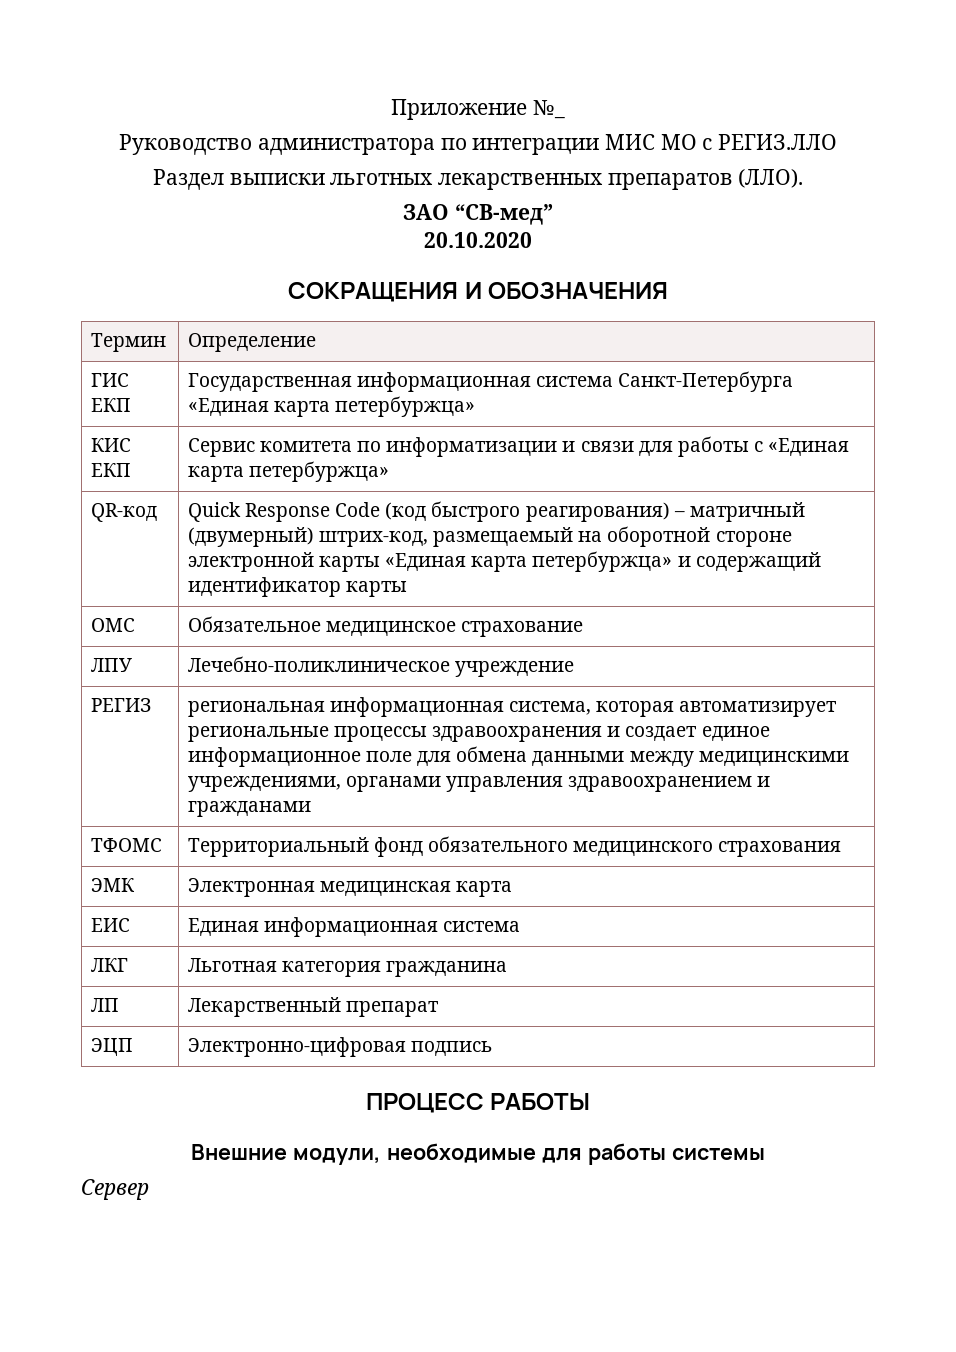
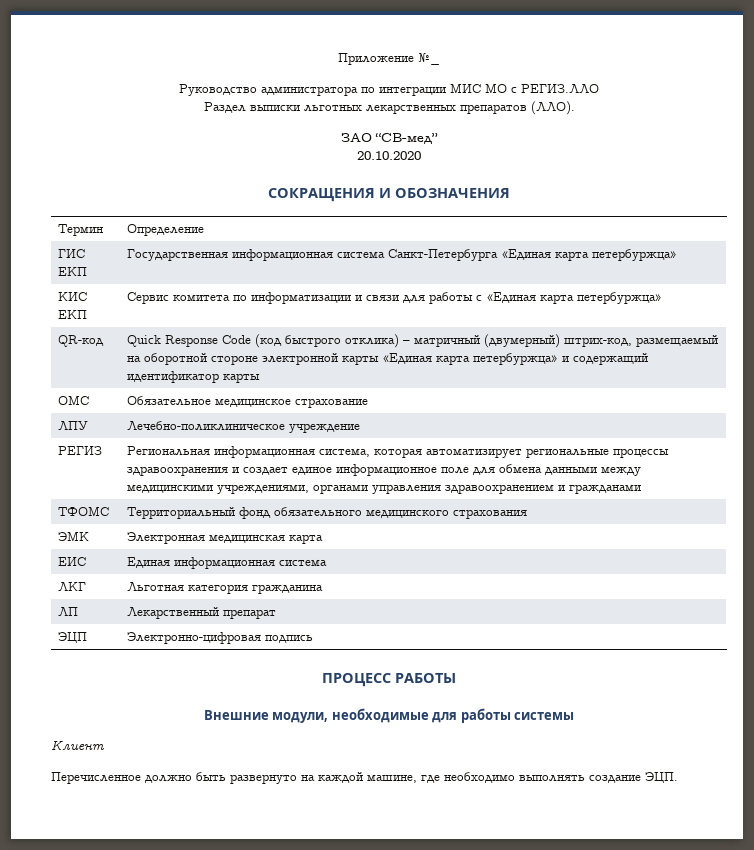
[525,502,670,522] реагирования) -> [345,334,400,348] отклика)
[187,701,325,717] региональная -> [127,446,211,456] Региональная
[81,1179,149,1200] Сервер -> [51,740,104,750] [51,772,678,784] Клиент // Перечисленное должно быть развернуто на каждой машине, где необходимо выполнять создание ЭЦП.

